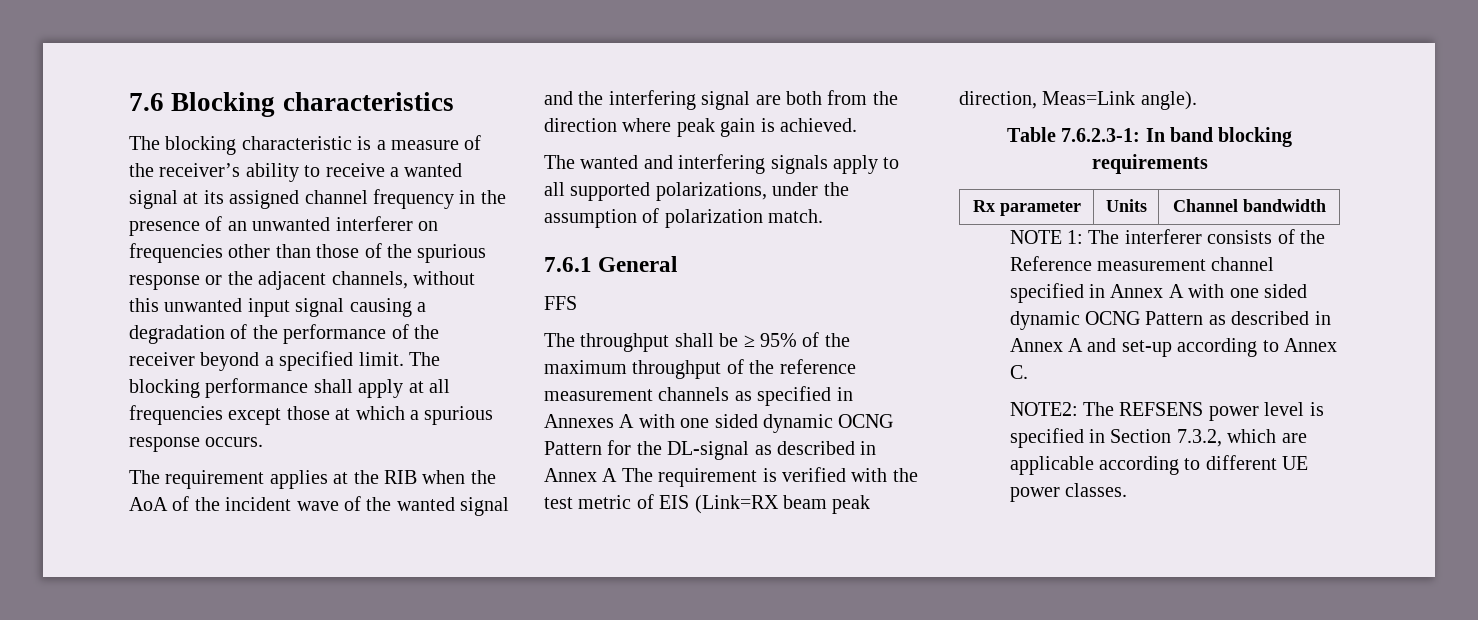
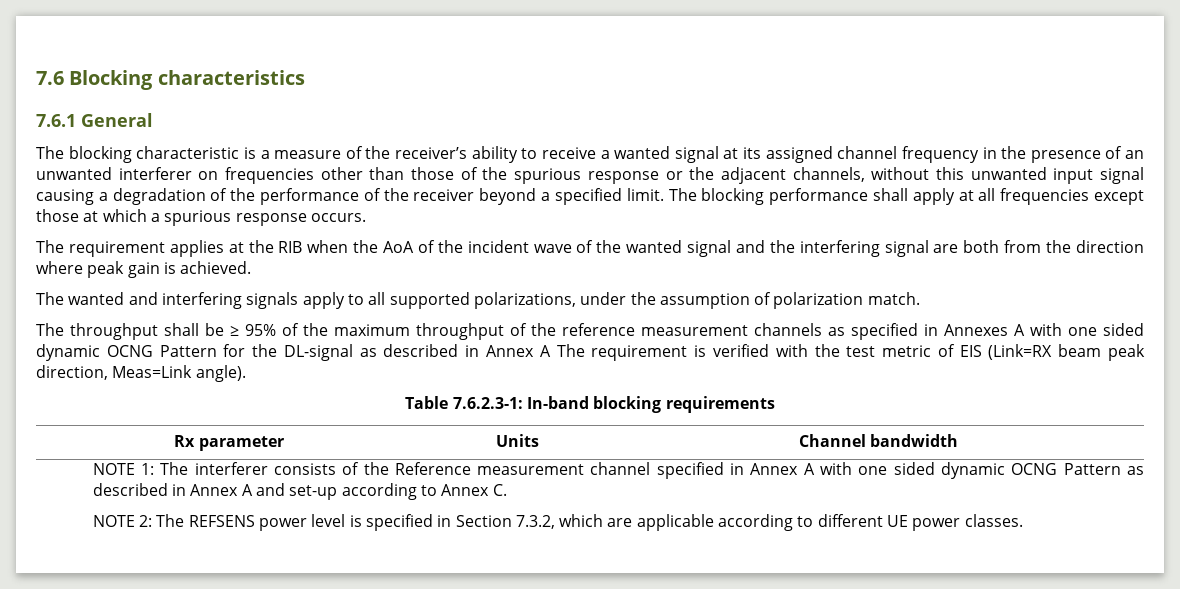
(454, 101) none -> [36,113,153,127] // 7.6.1 General
[544,256,678,272] [544,296,577,310] // 7.6.1 General // FFS -> (920, 298) none
[1145,127,1213,142] In band -> [526,396,589,409] In-band
[1009,402,1078,416] NOTE2: -> [92,515,152,527] NOTE 2:

